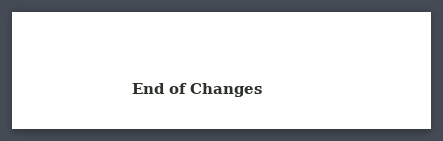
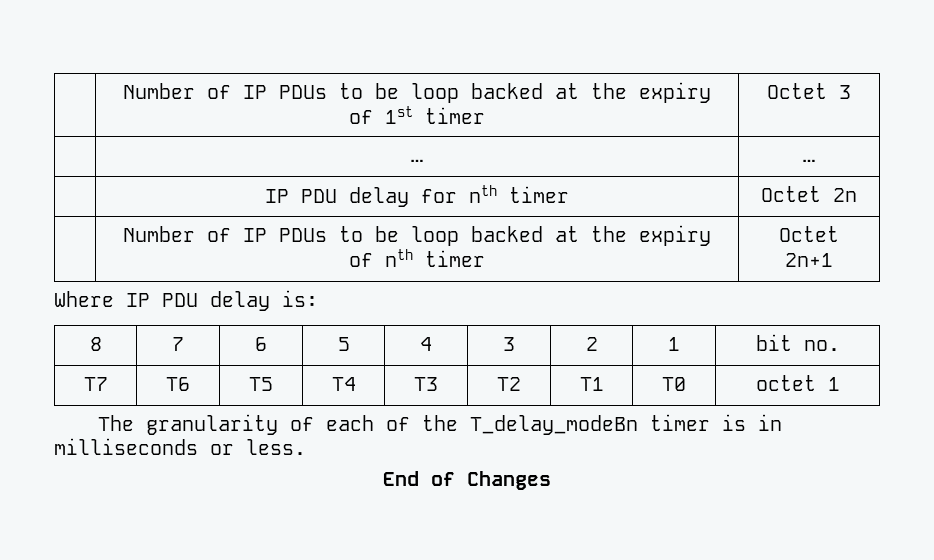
(131, 88) none -> [123,82,711,103] [349,106,485,124] [766,83,851,99] [411,159,423,162] [802,159,815,162] [265,185,569,207] [760,186,857,202] [123,225,711,246] [349,249,485,267] [778,226,839,242] [784,253,833,267] [54,290,318,311] [89,337,102,351] [172,337,184,351] [255,337,267,351] [337,337,350,351] [420,337,432,351] [503,337,515,351] [585,337,598,351] [667,337,680,351] [755,334,840,351] [83,377,108,391] [166,377,190,391] [249,377,273,391] [331,377,356,391] [414,377,438,391] [497,377,521,391] [579,377,604,391] [661,377,686,391] [755,375,840,391] [98,414,783,435] [54,438,306,455] | Number of IP PDUs to be loop backed at the expiry of 1st timer | Octet 3 // | … | … // | IP PDU delay for nth timer | Octet 2n // | Number of IP PDUs to be loop backed at the expiry of nth timer | Octet 2n+1 // Where IP PDU delay is: // 8 | 7 | 6 | 5 | 4 | 3 | 2 | 1 | bit no. // T7 | T6 | T5 | T4 | T3 | T2 | T1 | T0 | octet 1 // The granularity of each of the T_delay_modeBn timer is in milliseconds or less. //

